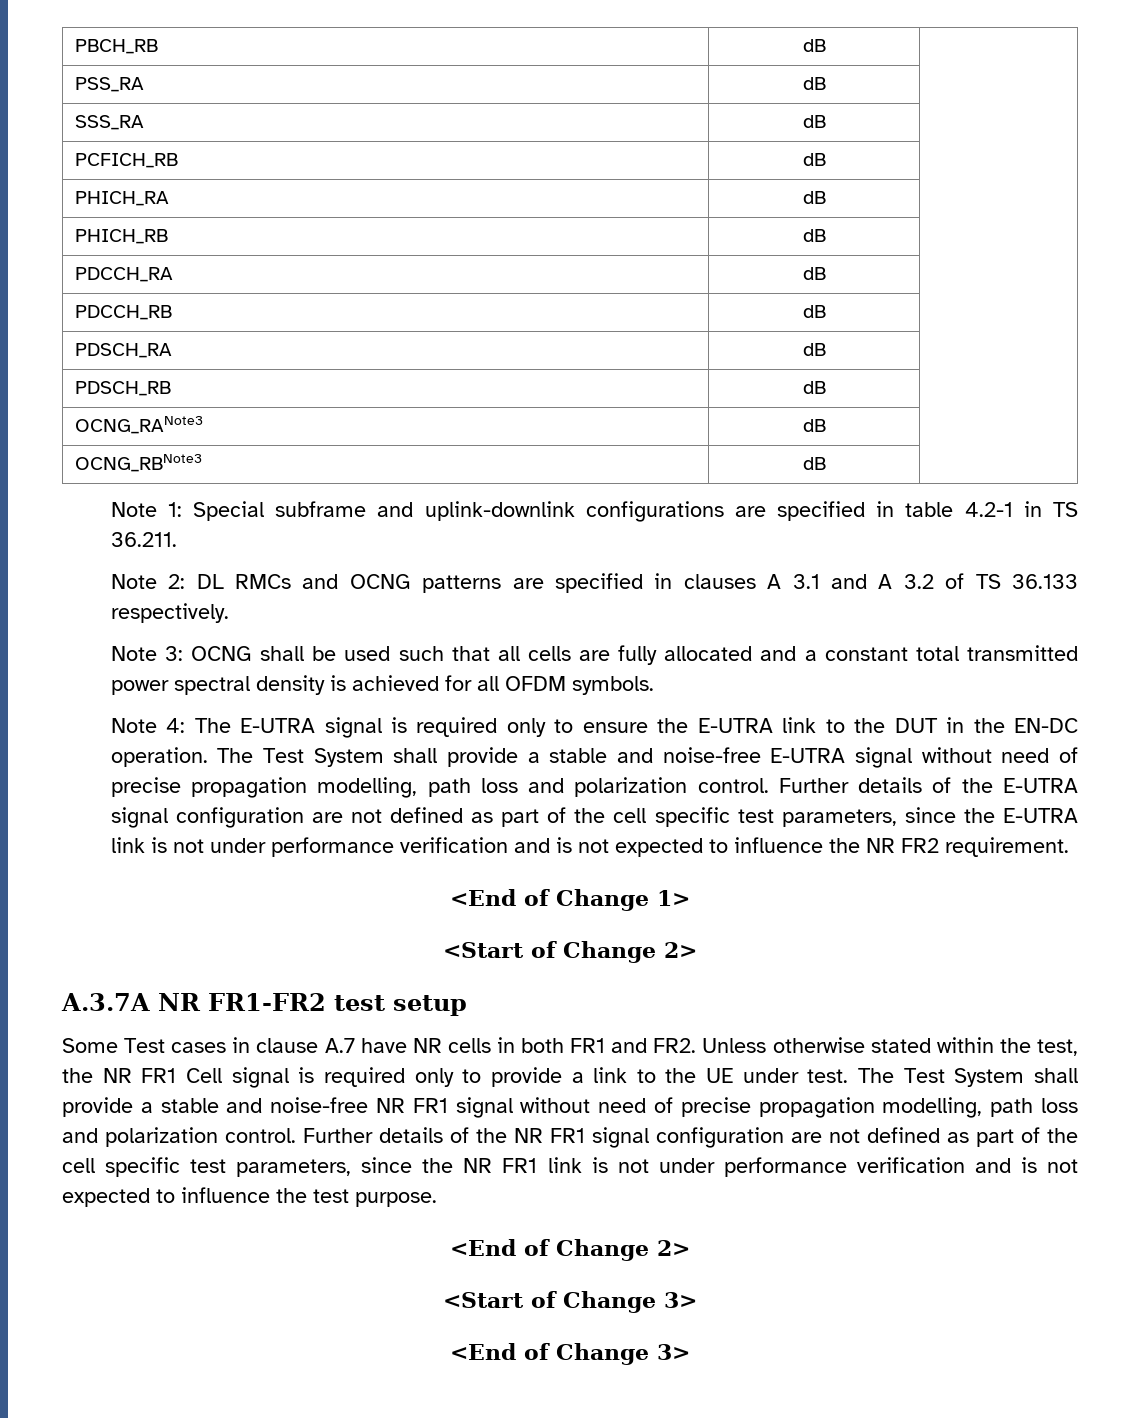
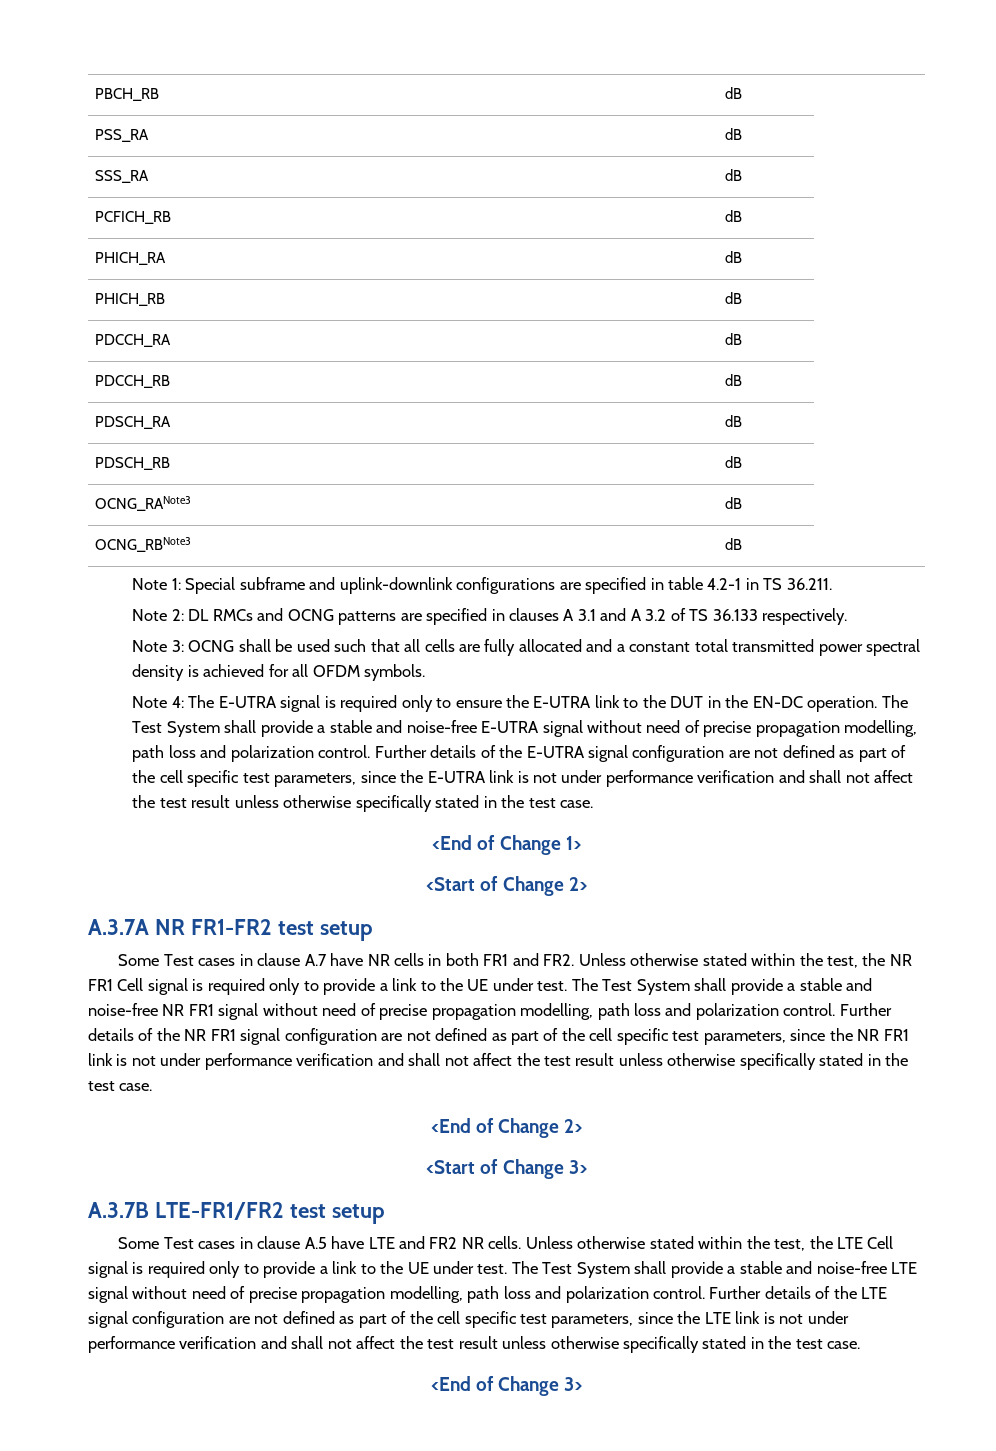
[555,837,1069,857] is not expected to influence the NR FR2 requirement. -> [809,770,914,783] [132,795,594,812] shall not affect the test result unless otherwise specifically stated in the test case.
[1020,1157,1078,1173] [62,1187,437,1207] is not expected to influence the test purpose. -> [408,1053,909,1070] [88,1081,153,1091] shall not affect the test result unless otherwise specifically stated in the test case.
(697, 1300) none -> [88,1202,385,1224] [118,1236,894,1251] [88,1261,918,1278] [88,1286,888,1303] [88,1311,849,1328] [88,1336,861,1353] // A.3.7B LTE-FR1/FR2 test setup // Some Test cases in clause A.5 have LTE and FR2 NR cells. Unless otherwise stated within the test, the LTE Cell signal is required only to provide a link to the UE under test. The Test System shall provide a stable and noise-free LTE signal without need of precise propagation modelling, path loss and polarization control. Further details of the LTE signal configuration are not defined as part of the cell specific test parameters, since the LTE link is not under performance verification and shall not affect the test result unless otherwise specifically stated in the test case.

